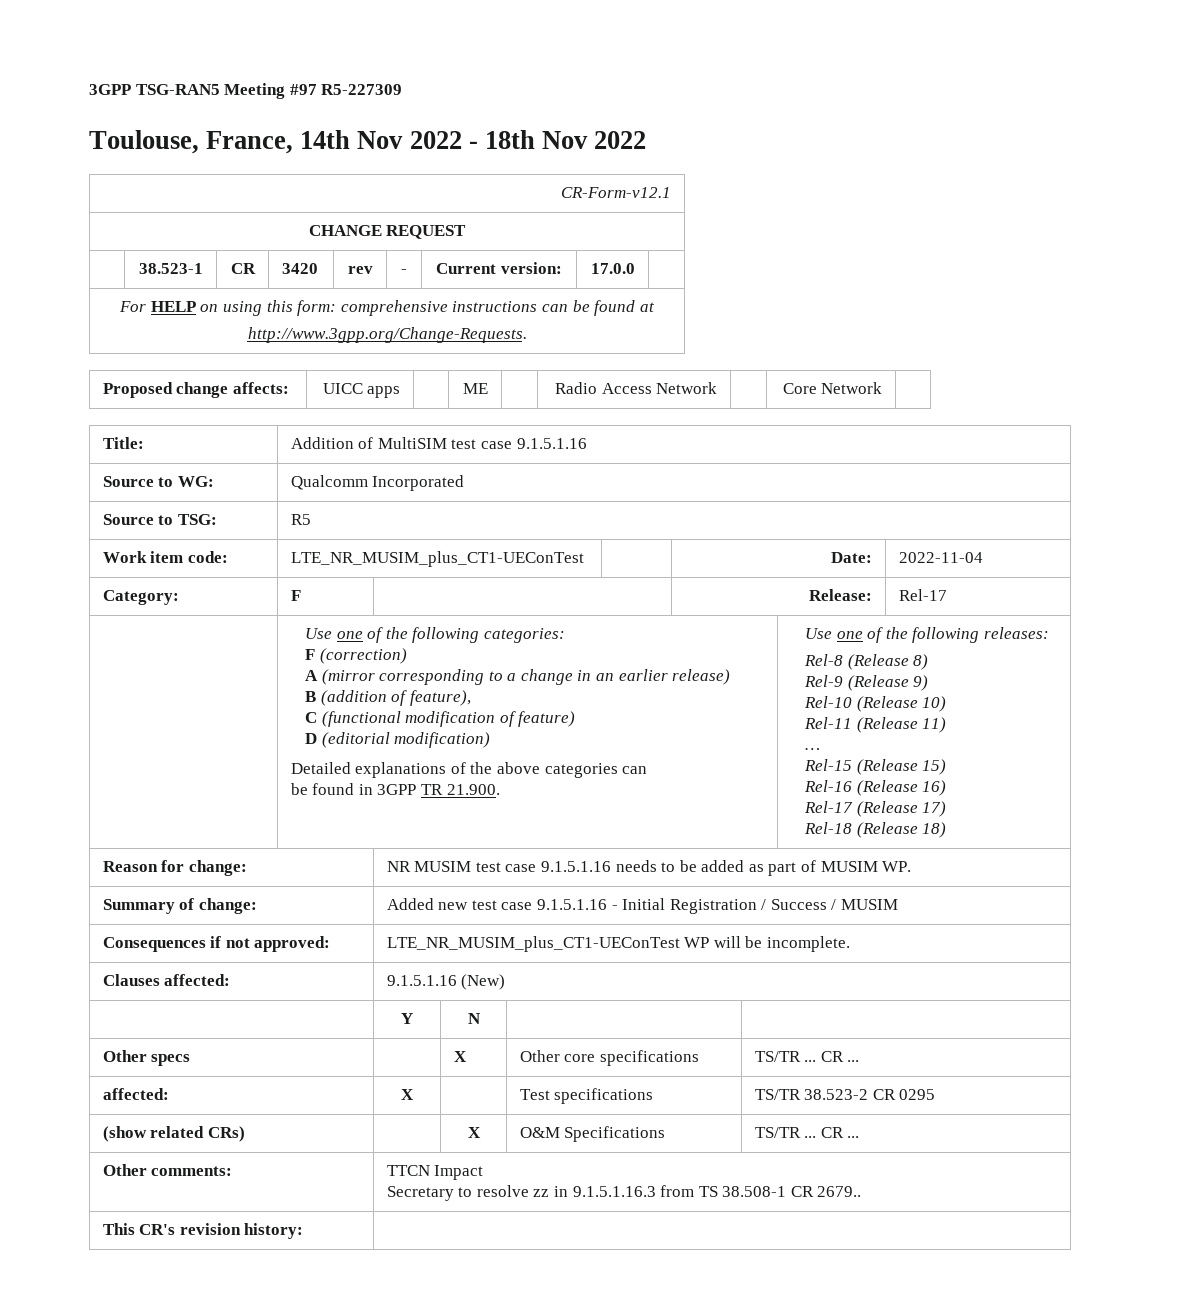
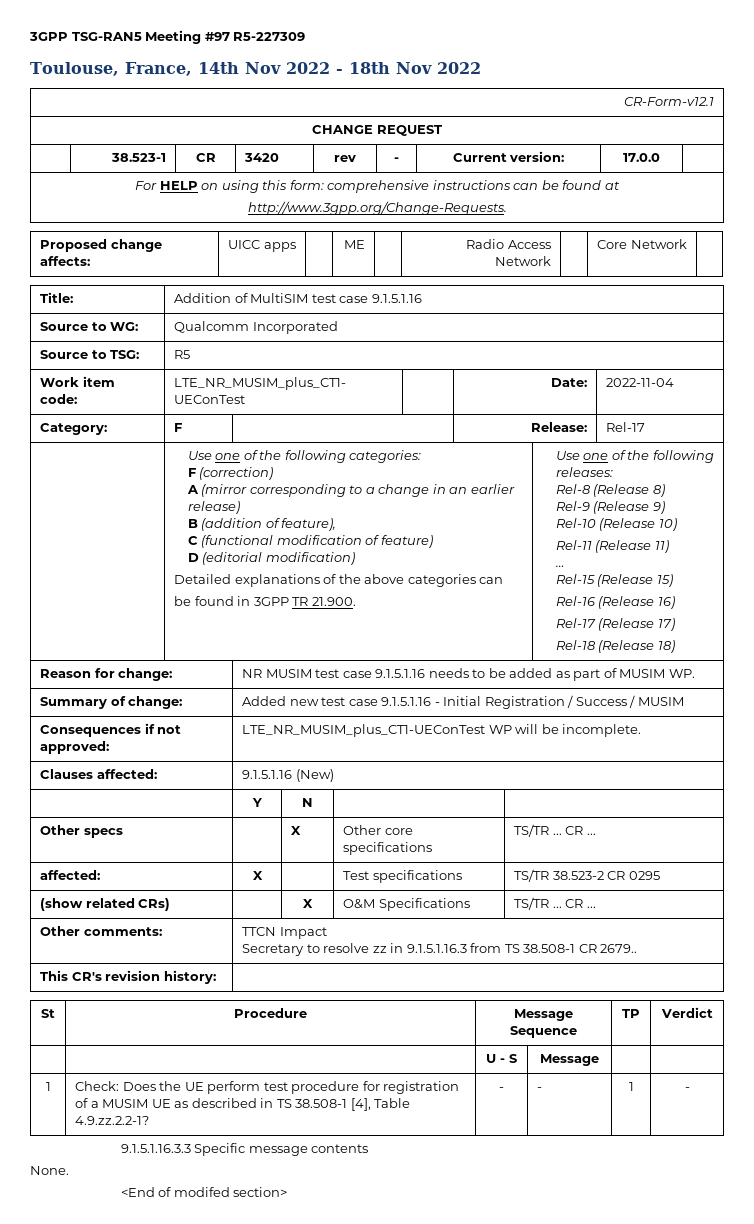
(304, 1231) none -> [41,1009,55,1018] [234,1008,307,1018] [514,1009,573,1021] [510,1026,577,1038] [622,1009,640,1018] [660,1007,713,1018] [486,1054,517,1063] [540,1054,599,1066] [45,1082,51,1091] [75,1081,460,1094] [75,1098,411,1111] [75,1116,150,1125] [499,1087,504,1091] [537,1087,543,1091] [628,1082,634,1091] [684,1087,690,1091] [120,1143,369,1156] [30,1166,69,1175] [120,1187,288,1197] // St | Procedure | Message Sequence | TP | Verdict // | | U - S | Message | | // 1 | Check: Does the UE perform test procedure for registration of a MUSIM UE as described in TS 38.508-1 [4], Table 4.9.zz.2.2-1? | - | - | 1 | - // 9.1.5.1.16.3.3 Specific message contents // None. // <End of modifed section>

